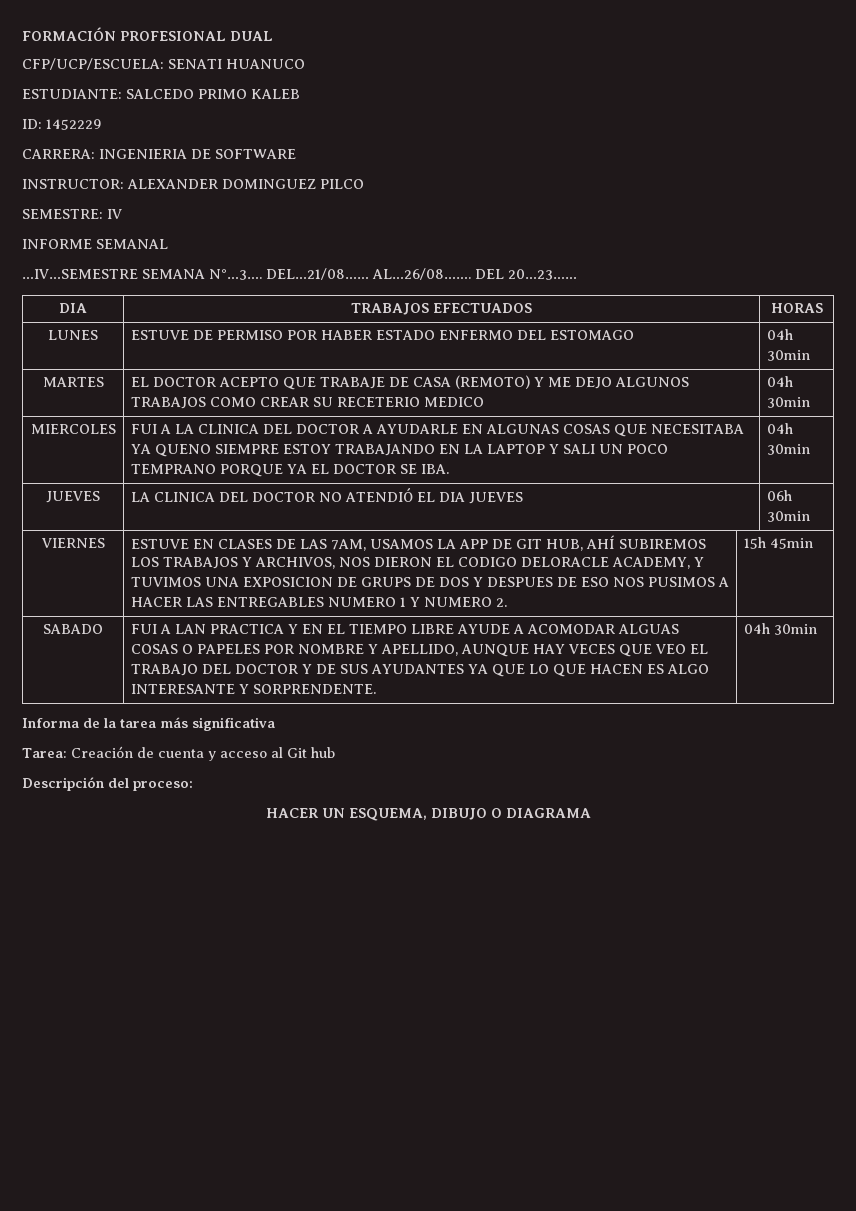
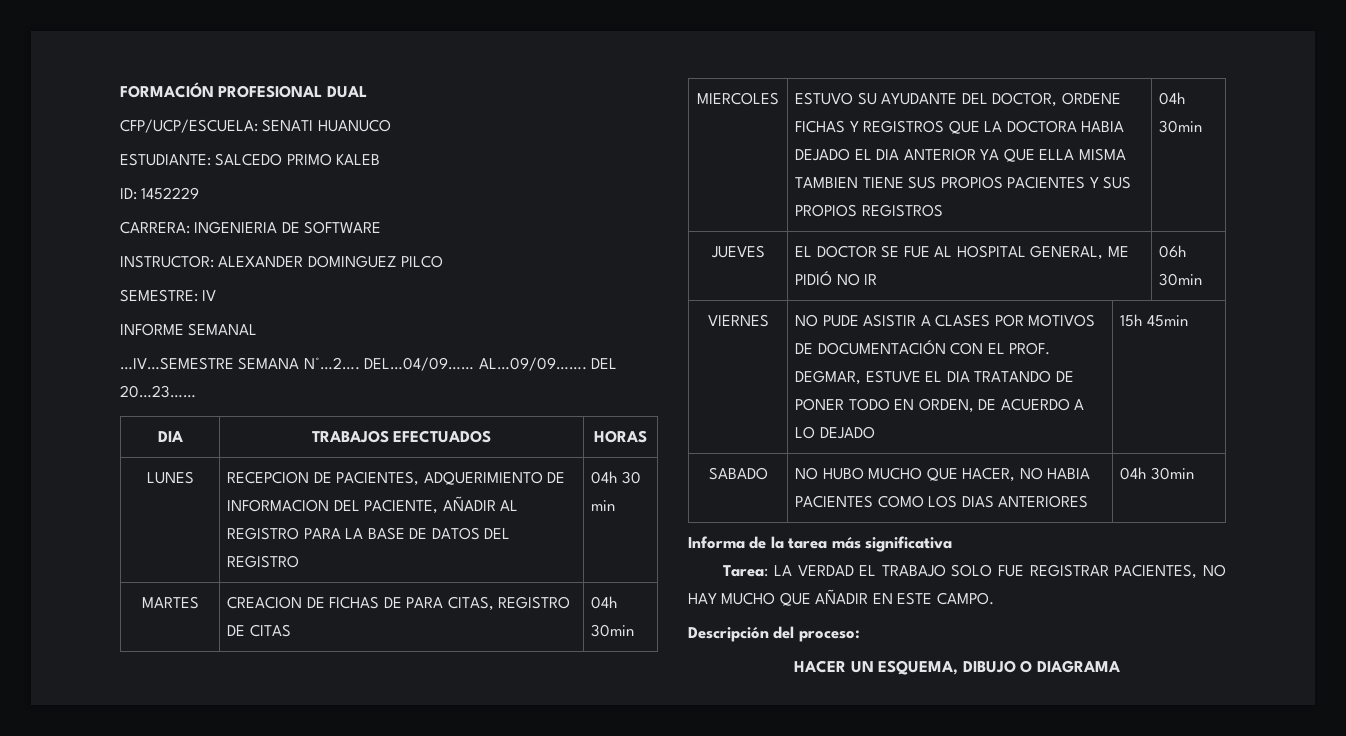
[209,268,471,280] N°…3…. DEL…21/08…… AL…26/08……. -> [303,357,587,371] N°…2…. DEL…04/09…… AL…09/09…….
[130,330,634,340] [766,329,793,340] [766,350,810,361] ESTUVE DE PERMISO POR HABER ESTADO ENFERMO DEL ESTOMAGO | 04h 30min -> [227,471,566,486] [227,496,519,514] [227,527,511,540] [227,555,300,568] [591,471,641,484] [591,500,616,511] RECEPCION DE PACIENTES, ADQUERIMIENTO DE INFORMACION DEL PACIENTE, AÑADIR AL REGISTRO PARA LA BASE DE DATOS DEL REGISTRO | 04h 30 min
[130,375,689,390] [130,397,484,409] [766,376,793,387] [766,397,810,408] [30,424,116,434] [130,424,744,437] [130,444,668,457] [130,464,449,477] [766,423,793,434] [766,444,810,455] [46,491,100,503] [130,488,523,504] [766,490,792,501] [766,511,810,522] [40,538,105,548] [130,535,706,551] [130,557,704,569] [130,577,729,587] [130,597,507,607] [743,537,813,549] [43,624,103,634] [130,624,679,634] [130,644,708,657] [130,664,709,677] [130,684,376,694] EL DOCTOR ACEPTO QUE TRABAJE DE CASA (REMOTO) Y ME DEJO ALGUNOS TRABAJOS COMO CREAR SU RECETERIO MEDICO | 04h 30min // MIERCOLES | FUI A LA CLINICA DEL DOCTOR A AYUDARLE EN ALGUNAS COSAS QUE NECESITABA YA QUENO SIEMPRE ESTOY TRABAJANDO EN LA LAPTOP Y SALI UN POCO TEMPRANO PORQUE YA EL DOCTOR SE IBA. | 04h 30min // JUEVES | LA CLINICA DEL DOCTOR NO ATENDIÓ EL DIA JUEVES | 06h 30min // VIERNES | ESTUVE EN CLASES DE LAS 7AM, USAMOS LA APP DE GIT HUB, AHÍ SUBIREMOS LOS TRABAJOS Y ARCHIVOS, NOS DIERON EL CODIGO DELORACLE ACADEMY, Y TUVIMOS UNA EXPOSICION DE GRUPS DE DOS Y DESPUES DE ESO NOS PUSIMOS A HACER LAS ENTREGABLES NUMERO 1 Y NUMERO 2. | 15h 45min // SABADO | FUI A LAN PRACTICA Y EN EL TIEMPO LIBRE AYUDE A ACOMODAR ALGUAS COSAS O PAPELES POR NOMBRE Y APELLIDO, AUNQUE HAY VECES QUE VEO EL TRABAJO DEL DOCTOR Y DE SUS AYUDANTES YA QUE LO QUE HACEN ES ALGO INTERESANTE Y SORPRENDENTE. -> [227,596,571,611] [227,624,291,637] [591,596,618,609] [591,624,635,637] [697,92,779,105] [795,92,1121,107] [795,120,1125,134] [795,148,1126,162] [795,176,1132,189] [795,204,943,217] [1159,92,1186,105] [1159,120,1203,133] [710,245,765,258] [795,245,1129,260] [795,270,878,286] [1159,245,1187,258] [1159,273,1203,286] [707,314,769,327] [795,314,1096,327] [795,339,1051,355] [795,370,1074,385] [795,398,1085,413] [795,426,875,439] [1120,314,1188,327] [708,467,768,480] [795,467,1091,482] [795,495,1089,508] CREACION DE FICHAS DE PARA CITAS, REGISTRO DE CITAS | 04h 30min // MIERCOLES | ESTUVO SU AYUDANTE DEL DOCTOR, ORDENE FICHAS Y REGISTROS QUE LA DOCTORA HABIA DEJADO EL DIA ANTERIOR YA QUE ELLA MISMA TAMBIEN TIENE SUS PROPIOS PACIENTES Y SUS PROPIOS REGISTROS | 04h 30min // JUEVES | EL DOCTOR SE FUE AL HOSPITAL GENERAL, ME PIDIÓ NO IR | 06h 30min // VIERNES | NO PUDE ASISTIR A CLASES POR MOTIVOS DE DOCUMENTACIÓN CON EL PROF. DEGMAR, ESTUVE EL DIA TRATANDO DE PONER TODO EN ORDEN, DE ACUERDO A LO DEJADO | 15h 45min // SABADO | NO HUBO MUCHO QUE HACER, NO HABIA PACIENTES COMO LOS DIAS ANTERIORES
[70,746,335,761] Creación de cuenta y acceso al Git hub -> [773,564,1226,579] [688,589,994,606] LA VERDAD EL TRABAJO SOLO FUE REGISTRAR PACIENTES, NO HAY MUCHO QUE AÑADIR EN ESTE CAMPO.

